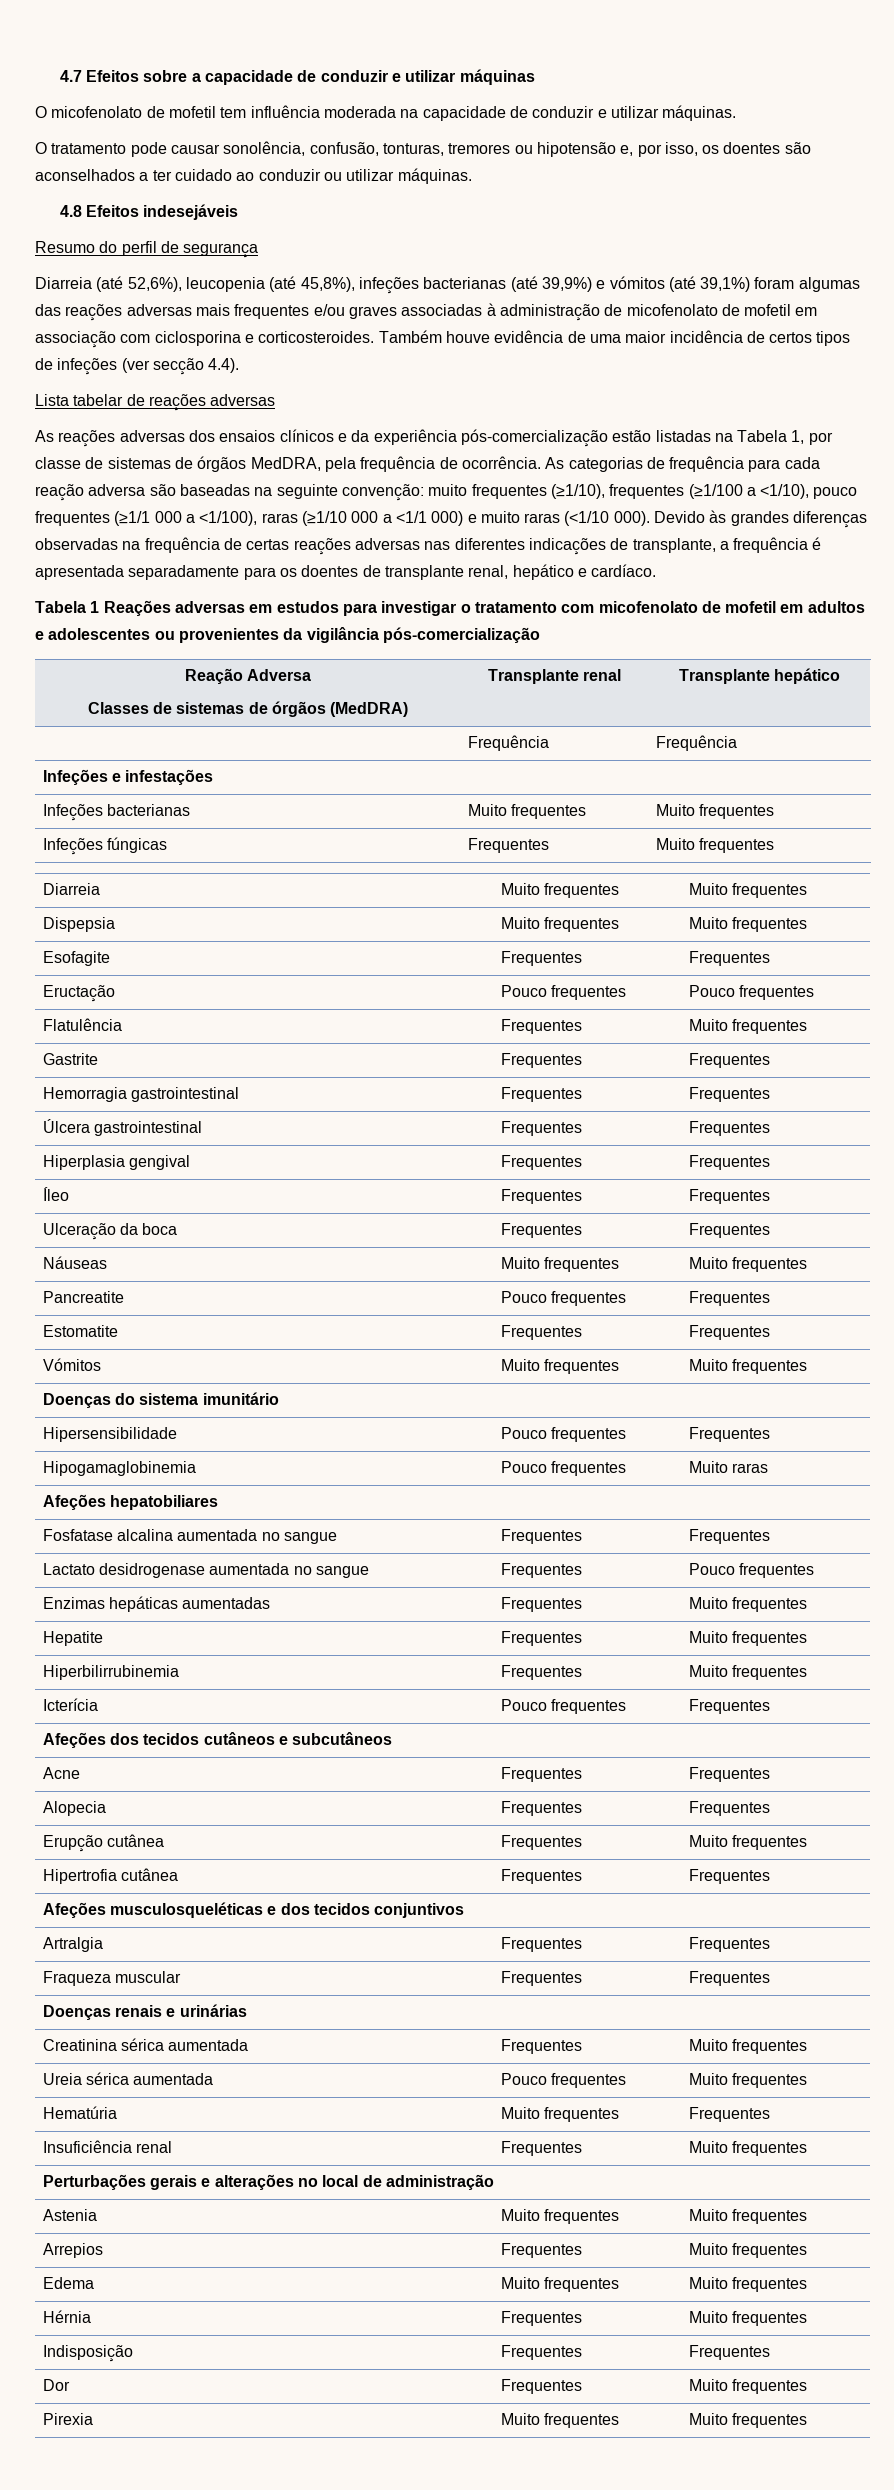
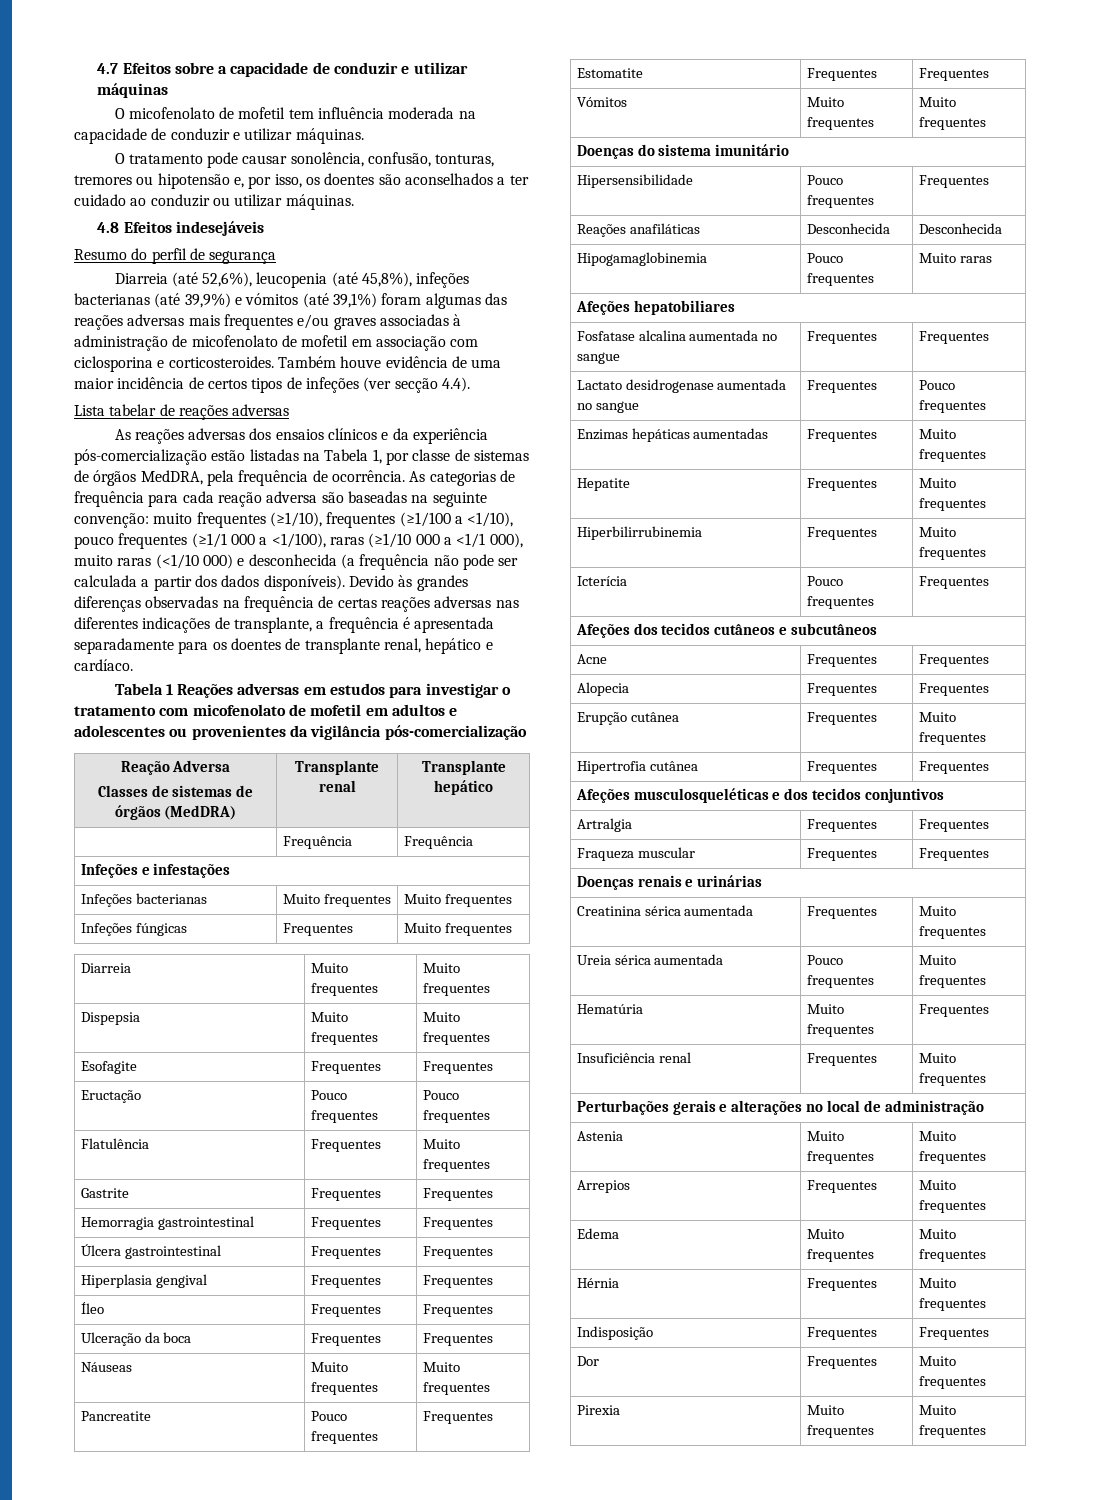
[431,511,477,526] 000) e -> [489,533,523,548] 000),
[613,511,650,526] 000). -> [202,554,519,570] [74,575,345,591] 000) e desconhecida (a frequência não pode ser calculada a partir dos dados disponíveis).
(770, 1434) none -> [576,223,700,237] [806,223,890,234] [918,223,1002,234] // Reações anafiláticas | Desconhecida | Desconhecida

